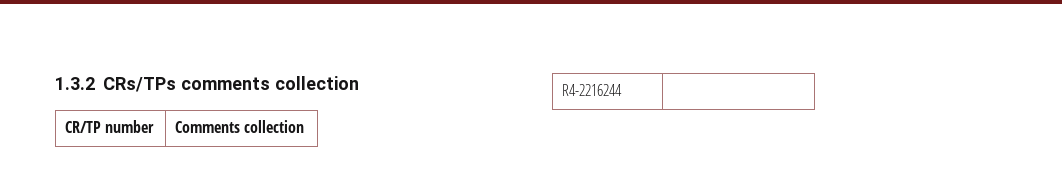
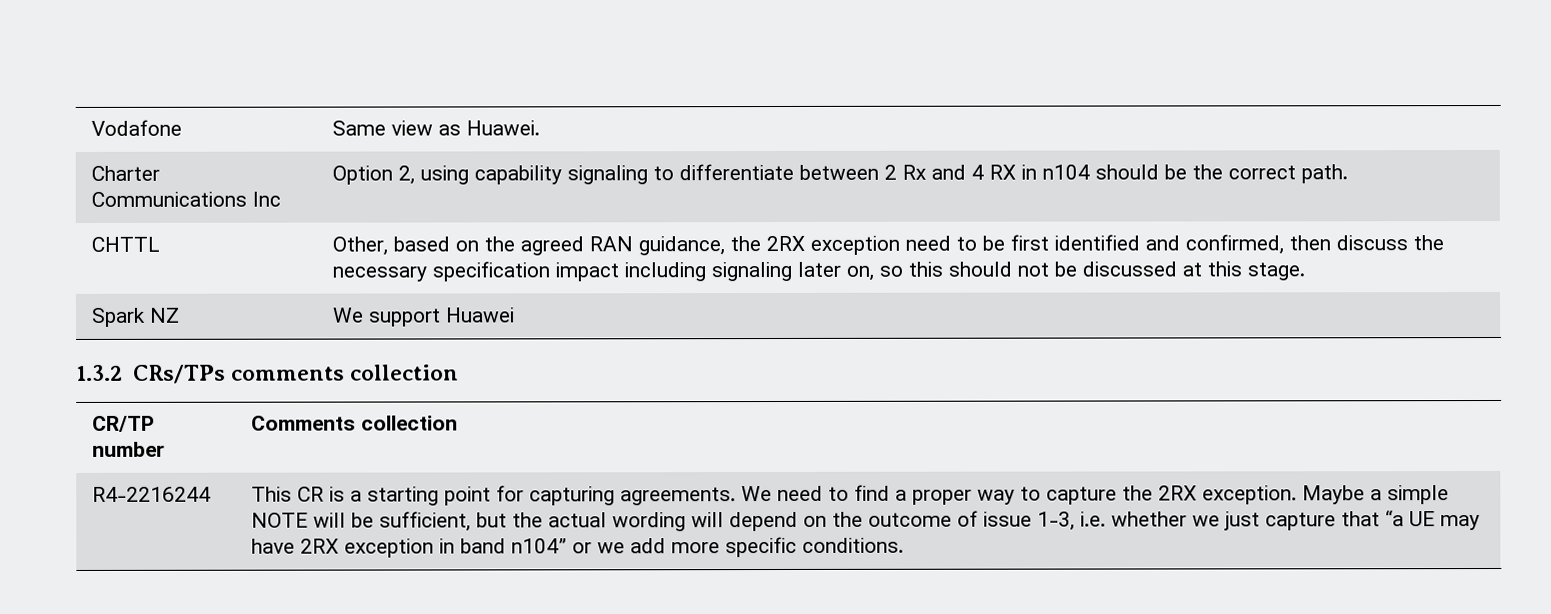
(55, 83) none -> [91,119,183,136] [332,120,541,136] [91,165,161,181] [91,191,282,207] [332,163,1349,185] [91,236,161,252] [332,234,1445,256] [332,261,1306,282] [92,307,181,327] [333,307,516,327] Vodafone | Same view as Huawei. // Charter Communications Inc | Option 2, using capability signaling to differentiate between 2 Rx and 4 RX in n104 should be the correct path. // CHTTL | Other, based on the agreed RAN guidance, the 2RX exception need to be first identified and confirmed, then discuss the necessary specification impact including signaling later on, so this should not be discussed at this stage. // Spark NZ | We support Huawei //
(623, 90) none -> [251,484,1450,506] [251,510,1481,532] [251,536,905,558] This CR is a starting point for capturing agreements. We need to find a proper way to capture the 2RX exception. Maybe a simple NOTE will be sufficient, but the actual wording will depend on the outcome of issue 1-3, i.e. whether we just capture that “a UE may have 2RX exception in band n104” or we add more specific conditions.

